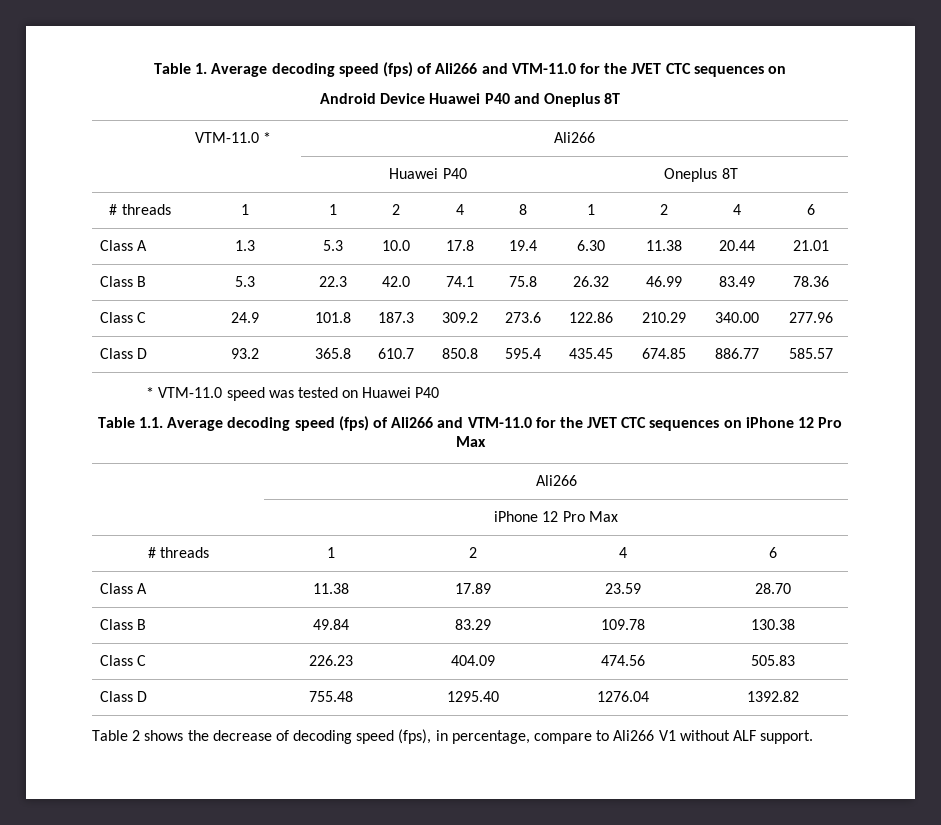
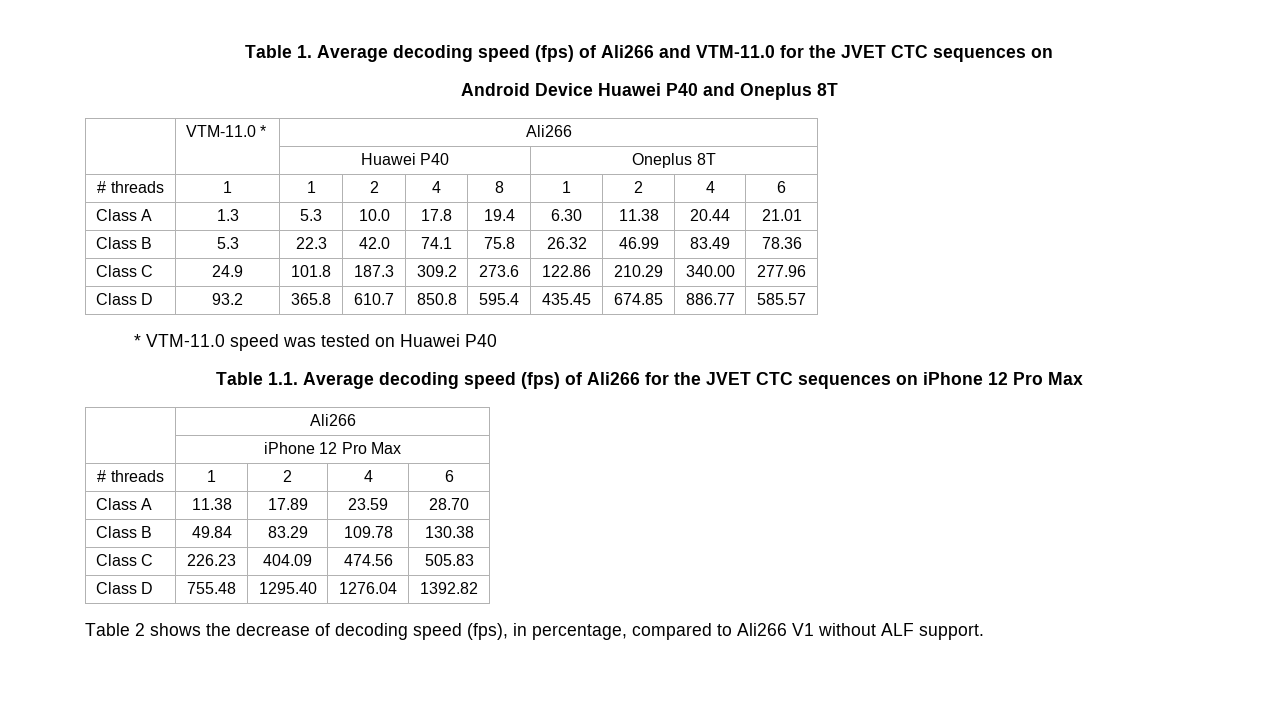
[437,417,532,428] and VTM-11.0 -> (640, 378) none
[534,733,593,744] compare -> [632,623,712,640] compared

